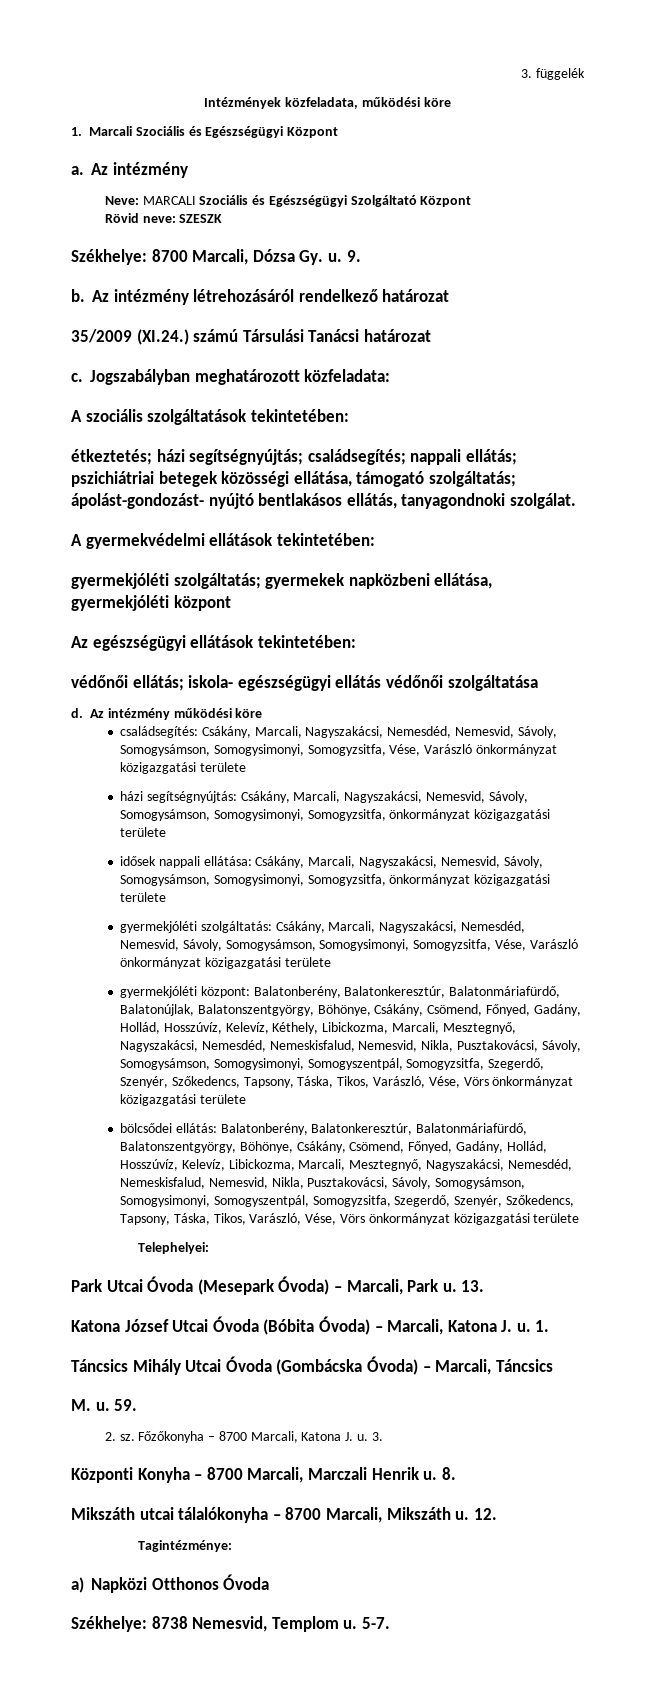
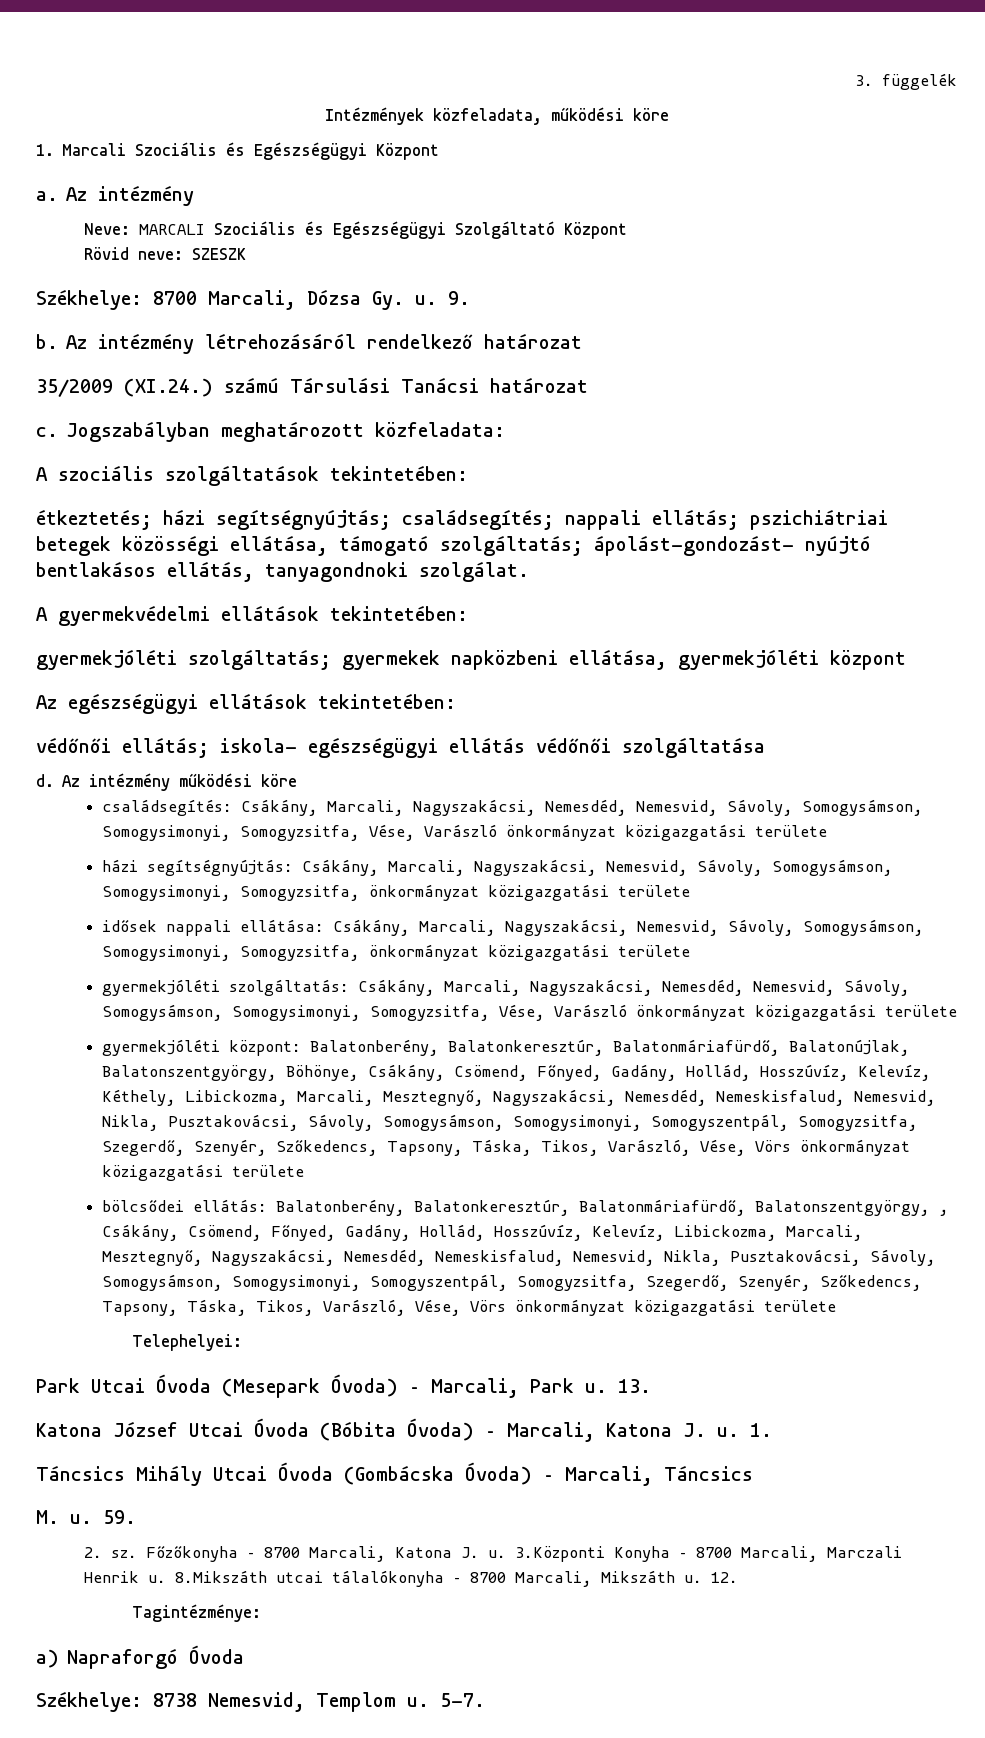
[239,1141,293,1153] Böhönye, -> [938,1209,949,1216] ,
[371,1432,383,1441] [71,1467,133,1483] 3. // Központi -> [514,1546,605,1562] 3.Központi
[441,1467,456,1480] [71,1507,135,1520] 8. // Mikszáth -> [174,1570,267,1583] 8.Mikszáth
[91,1577,219,1593] Napközi Otthonos -> [67,1648,179,1669] Napraforgó

